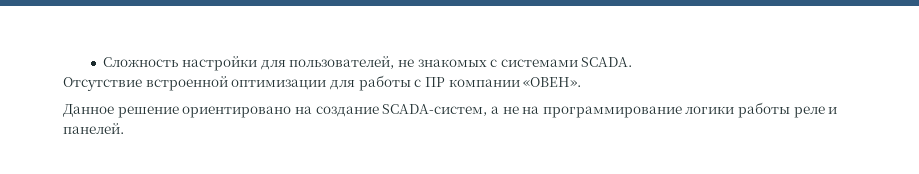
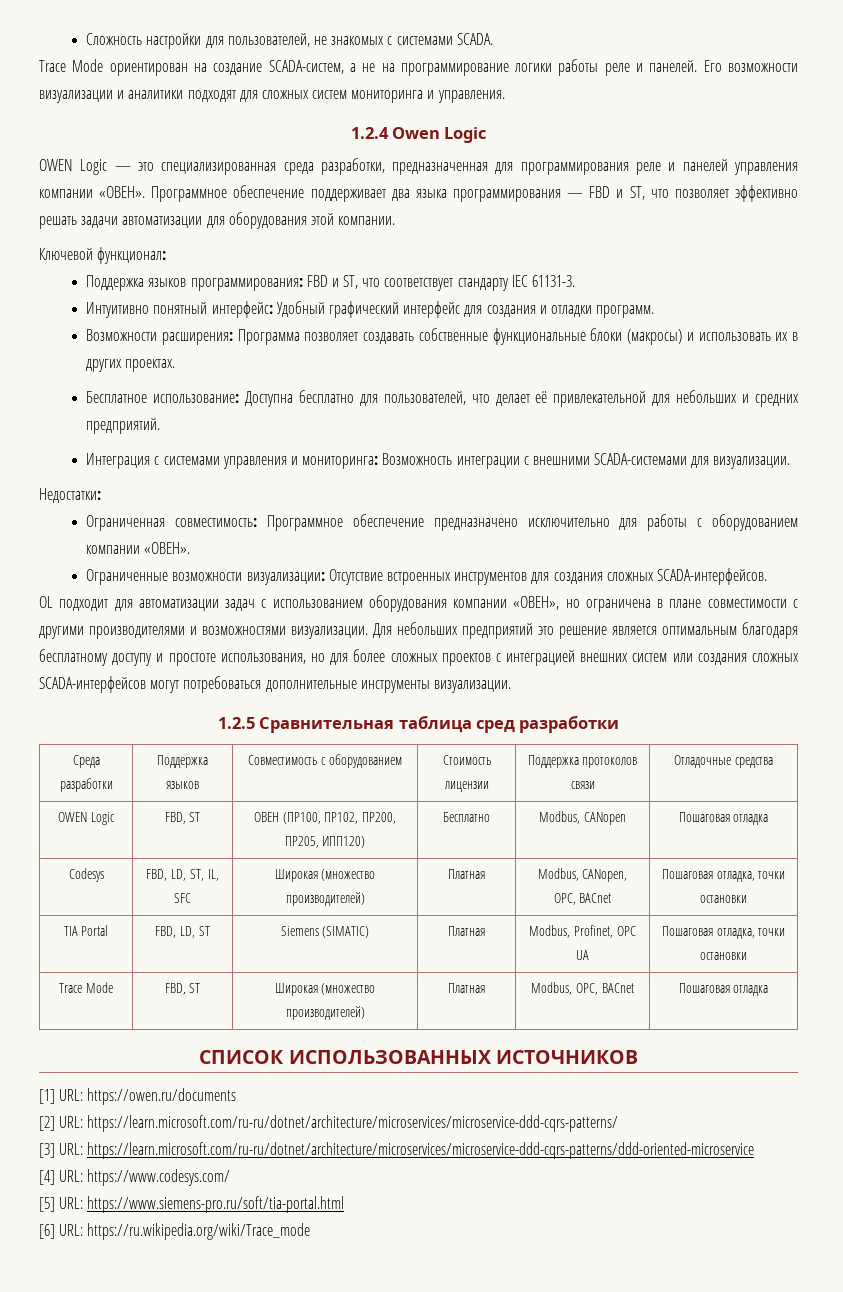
[63,75,582,91] [63,104,292,118] Отсутствие встроенной оптимизации для работы с ПР компании «ОВЕН». // Данное решение ориентировано -> [39,59,188,76] Trace Mode ориентирован
(124, 128) none -> [703,60,798,72] [39,90,505,103] [350,127,487,143] [39,158,798,175] [39,185,798,202] [39,212,396,229] [39,247,167,264] [86,275,576,291] [86,301,655,318] [86,328,799,345] [86,359,176,372] [86,390,799,407] [86,418,161,434] [86,453,791,469] [39,488,101,503] [86,514,798,531] [86,542,191,554] [86,568,767,585] [39,595,798,612] [39,622,798,639] [39,649,799,666] [39,676,511,693] [217,715,620,733] [72,755,100,768] [59,778,113,792] [157,755,208,768] [166,781,199,789] [248,754,402,768] [442,755,491,765] [443,781,489,792] [527,755,638,768] [570,781,595,789] [674,755,773,768] [58,812,115,825] [164,812,201,824] [253,812,397,824] [284,836,366,848] [443,812,490,822] [539,811,626,825] [678,812,769,825] [68,868,104,882] [146,869,219,881] [174,893,191,903] [274,869,376,882] [285,892,365,906] [448,869,485,879] [537,868,628,882] [553,893,612,905] [661,869,786,882] [700,895,747,903] [63,925,109,936] [155,926,210,938] [280,926,370,938] [448,926,485,936] [529,925,636,938] [576,950,589,960] [661,926,786,939] [700,952,747,960] [59,982,113,993] [164,983,201,995] [274,983,376,996] [285,1006,365,1020] [448,983,485,993] [531,982,634,995] [678,983,769,996] [199,1050,638,1064] [39,1088,237,1105] [39,1115,619,1132] [39,1142,755,1159] [39,1169,231,1186] [39,1196,345,1213] [39,1223,311,1240] Его возможности визуализации и аналитики подходят для сложных систем мониторинга и управления. // 1.2.4 Owen Logic // OWEN Logic — это специализированная среда разработки, предназначенная для программирования реле и панелей управления компании «ОВЕН». Программное обеспечение поддерживает два языка программирования — FBD и ST, что позволяет эффективно решать задачи автоматизации для оборудования этой компании. // Ключевой функционал: // Поддержка языков программирования: FBD и ST, что соответствует стандарту IEC 61131-3. // Интуитивно понятный интерфейс: Удобный графический интерфейс для создания и отладки программ. // Возможности расширения: Программа позволяет создавать собственные функциональные блоки (макросы) и использовать их в других проектах. // Бесплатное использование: Доступна бесплатно для пользователей, что делает её привлекательной для небольших и средних предприятий. // Интеграция с системами управления и мониторинга: Возможность интеграции с внешними SCADA-системами для визуализации. // Недостатки: // Ограниченная совместимость: Программное обеспечение предназначено исключительно для работы с оборудованием компании «ОВЕН». // Ограниченные возможности визуализации: Отсутствие встроенных инструментов для создания сложных SCADA-интерфейсов. // OL подходит для автоматизации задач с использованием оборудования компании «ОВЕН», но ограничена в плане совместимости с другими производителями и возможностями визуализации. Для небольших предприятий это решение является оптимальным благодаря бесплатному доступу и простоте использования, но для более сложных проектов с интеграцией внешних систем или создания сложных SCADA-интерфейсов могут потребоваться дополнительные инструменты визуализации. // 1.2.5 Сравнительная таблица сред разработки // Среда разработки | Поддержка языков | Совместимость с оборудованием | Стоимость лицензии | Поддержка протоколов связи | Отладочные средства // OWEN Logic | FBD, ST | ОВЕН (ПР100, ПР102, ПР200, ПР205, ИПП120) | Бесплатно | Modbus, CANopen | Пошаговая отладка // Codesys | FBD, LD, ST, IL, SFC | Широкая (множество производителей) | Платная | Modbus, CANopen, OPC, BACnet | Пошаговая отладка, точки остановки // TIA Portal | FBD, LD, ST | Siemens (SIMATIC) | Платная | Modbus, Profinet, OPC UA | Пошаговая отладка, точки остановки // Trace Mode | FBD, ST | Широкая (множество производителей) | Платная | Modbus, OPC, BACnet | Пошаговая отладка // СПИСОК ИСПОЛЬЗОВАННЫХ ИСТОЧНИКОВ // [1] URL: https://owen.ru/documents // [2] URL: https://learn.microsoft.com/ru-ru/dotnet/architecture/microservices/microservice-ddd-cqrs-patterns/ // [3] URL: https://learn.microsoft.com/ru-ru/dotnet/architecture/microservices/microservice-ddd-cqrs-patterns/ddd-oriented-microservice // [4] URL: https://www.codesys.com/ // [5] URL: https://www.siemens-pro.ru/soft/tia-portal.html // [6] URL: https://ru.wikipedia.org/wiki/Trace_mode

